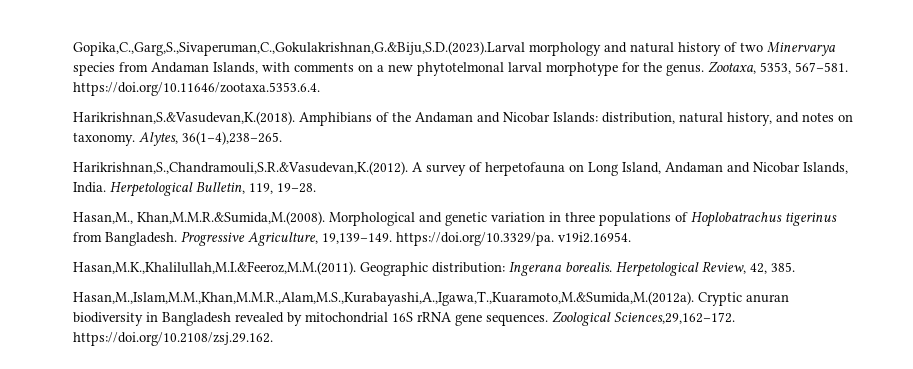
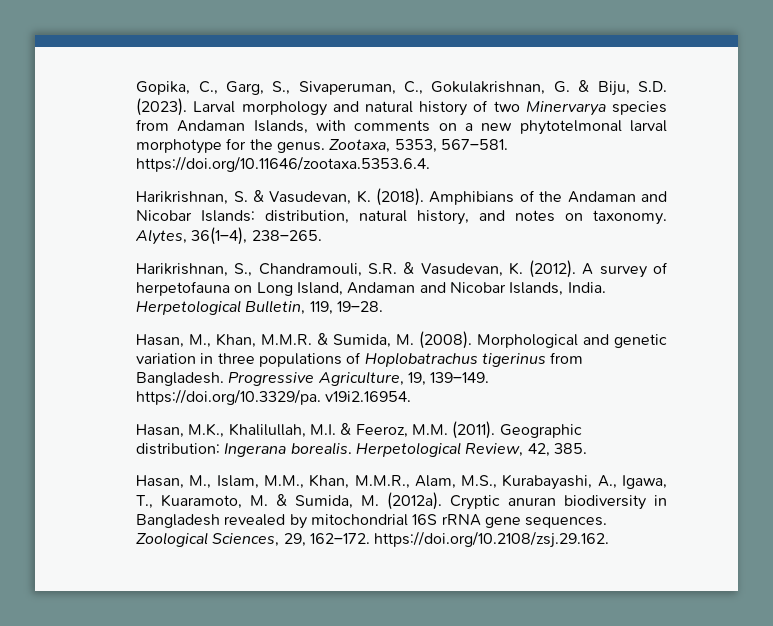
[73,41,526,56] Gopika,C.,Garg,S.,Sivaperuman,C.,Gokulakrishnan,G.&Biju,S.D.(2023).Larval -> [136,80,667,96] [136,98,236,116] Gopika, C., Garg, S., Sivaperuman, C., Gokulakrishnan, G. & Biju, S.D. (2023). Larval
[73,111,296,125] Harikrishnan,S.&Vasudevan,K.(2018). -> [136,188,425,206] Harikrishnan, S. & Vasudevan, K. (2018).
[182,131,283,145] [73,161,409,175] 36(1–4),238–265. // Harikrishnan,S.,Chandramouli,S.R.&Vasudevan,K.(2012). -> [191,227,322,245] [136,260,577,278] 36(1–4), 238–265. // Harikrishnan, S., Chandramouli, S.R. & Vasudevan, K. (2012).
[73,211,326,225] Hasan,M., Khan,M.M.R.&Sumida,M.(2008). -> [136,331,473,349] Hasan, M., Khan, M.M.R. & Sumida, M. (2008).
[322,233,393,244] 19,139–149. -> [408,372,490,386] 19, 139–149.
[73,261,357,275] Hasan,M.K.,Khalilullah,M.I.&Feeroz,M.M.(2011). -> [136,421,496,439] Hasan, M.K., Khalilullah, M.I. & Feeroz, M.M. (2011).
[73,291,695,306] Hasan,M.,Islam,M.M.,Khan,M.M.R.,Alam,M.S.,Kurabayashi,A.,Igawa,T.,Kuaramoto,M.&Sumida,M.(2012a). -> [136,474,667,490] [136,492,443,510] Hasan, M., Islam, M.M., Khan, M.M.R., Alam, M.S., Kurabayashi, A., Igawa, T., Kuaramoto, M. & Sumida, M. (2012a).
[614,312,736,324] Sciences,29,162–172. -> [212,533,371,547] Sciences, 29, 162–172.

